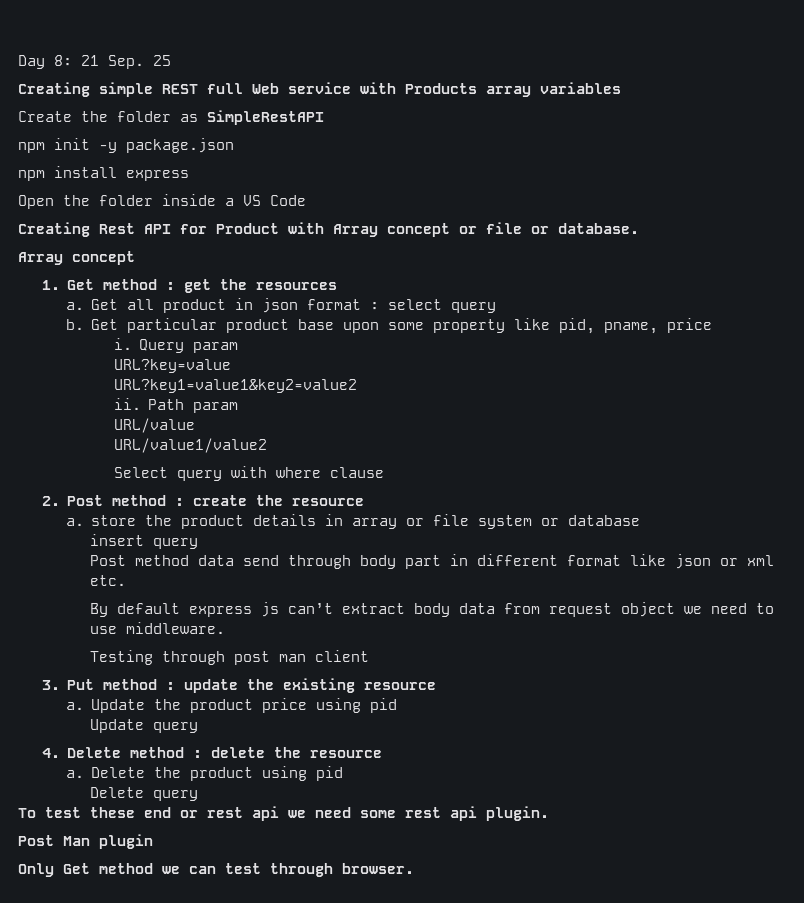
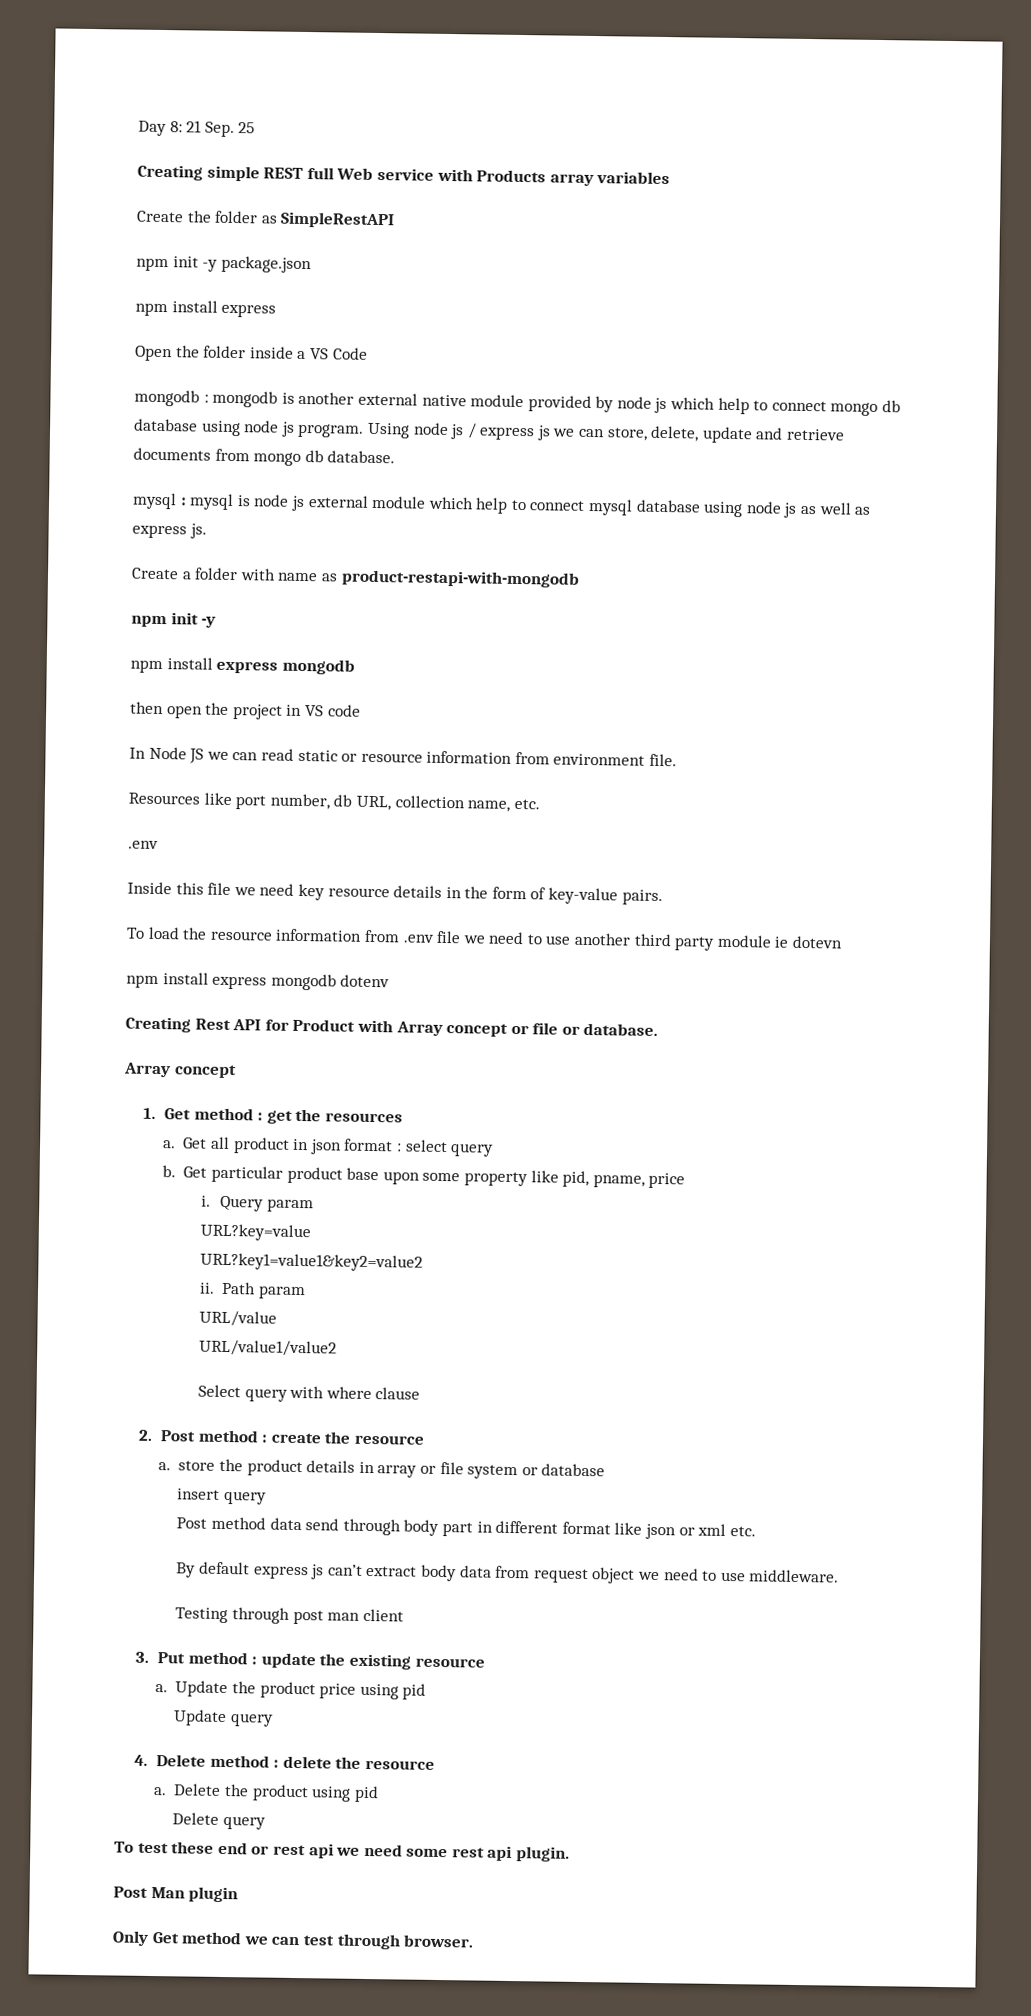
(306, 200) none -> [134,389,902,417] [134,418,846,444] [133,447,396,466] [132,492,872,518] [132,523,207,539] [131,567,580,588] [131,612,217,628] [130,657,355,675] [130,701,361,720] [129,746,678,767] [128,792,540,812] [128,840,159,849] [127,881,663,906] [126,926,844,951] [126,972,391,991] // mongodb : mongodb is another external native module provided by node js which help to connect mongo db database using node js program. Using node js / express js we can store, delete, update and retrieve documents from mongo db database. // mysql : mysql is node js external module which help to connect mysql database using node js as well as express js. // Create a folder with name as product-restapi-with-mongodb // npm init -y // npm install express mongodb // then open the project in VS code // In Node JS we can read static or resource information from environment file. // Resources like port number, db URL, collection name, etc. // .env // Inside this file we need key resource details in the form of key-value pairs. // To load the resource information from .env file we need to use another third party module ie dotevn // npm install express mongodb dotenv

